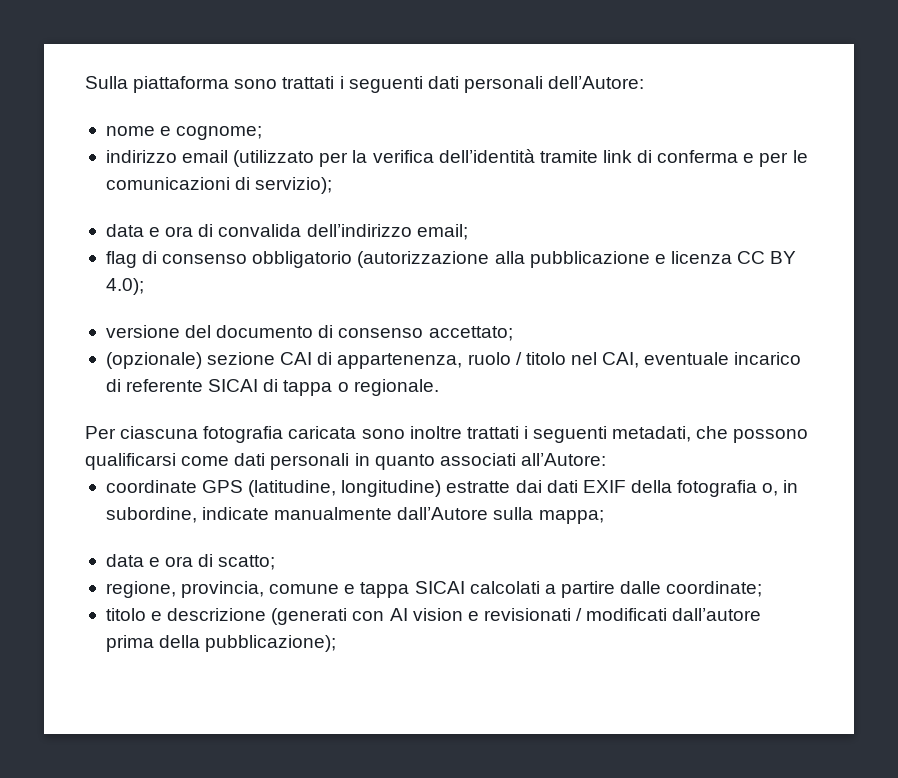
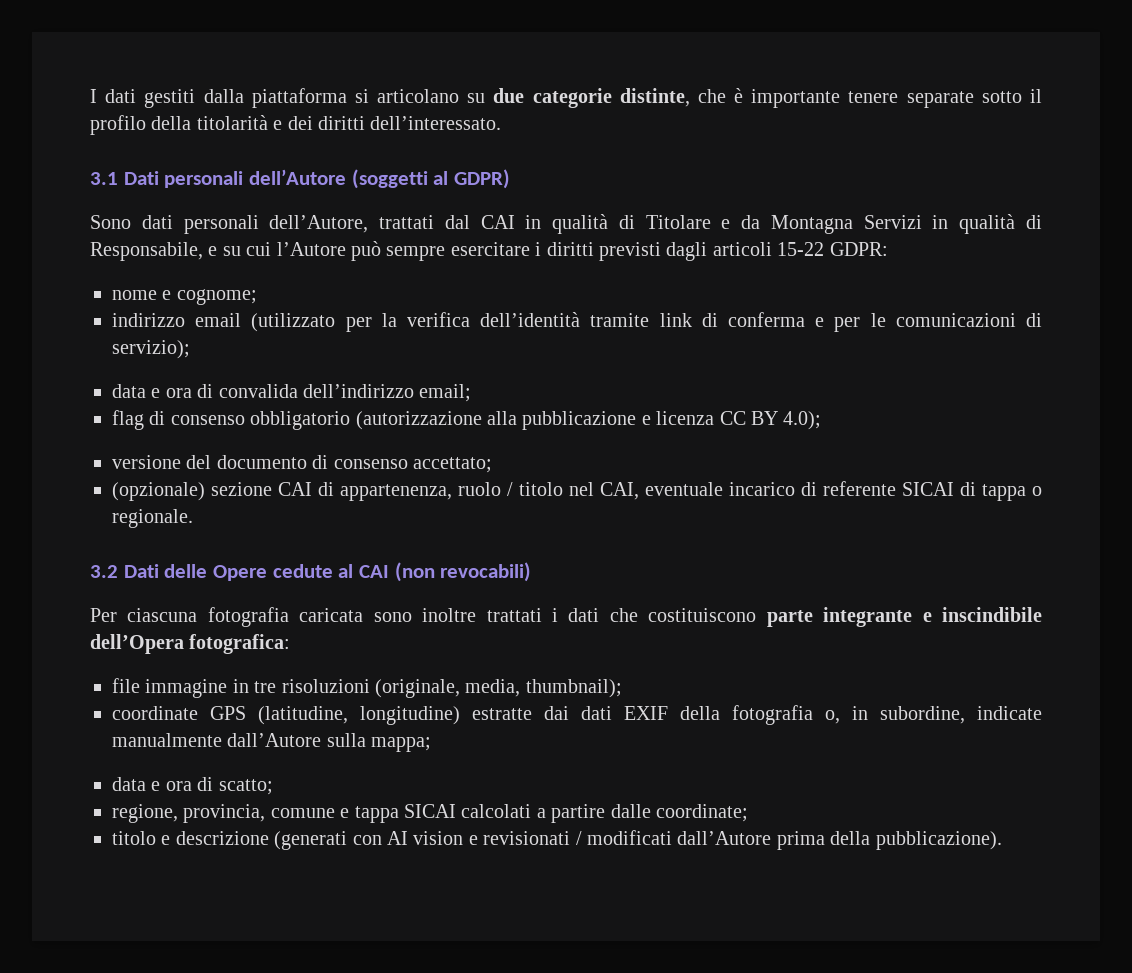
[85,76,645,93] Sulla piattaforma sono trattati i seguenti dati personali dell’Autore: -> [90,88,1042,108] [90,115,502,135] [90,169,511,189] [90,214,1042,234] [90,241,888,261] I dati gestiti dalla piattaforma si articolano su due categorie distinte, che è importante tenere separate sotto il profilo della titolarità e dei diritti dell’interessato. // 3.1 Dati personali dell’Autore (soggetti al GDPR) // Sono dati personali dell’Autore, trattati dal CAI in qualità di Titolare e da Montagna Servizi in qualità di Responsabile, e su cui l’Autore può sempre esercitare i diritti previsti dagli articoli 15-22 GDPR:
(439, 387) none -> [90,562,532,582] // 3.2 Dati delle Opere cedute al CAI (non revocabili)
[533,426,809,443] [85,453,606,470] seguenti metadati, che possono qualificarsi come dati personali in quanto associati all’Autore: -> [568,607,1042,627] [90,634,291,654] [112,678,622,698] dati che costituiscono parte integrante e inscindibile dell’Opera fotografica: // file immagine in tre risoluzioni (originale, media, thumbnail);
[672,608,762,621] dall’autore -> [677,831,772,845] dall’Autore
[205,635,337,652] pubblicazione); -> [875,831,1002,850] pubblicazione).

